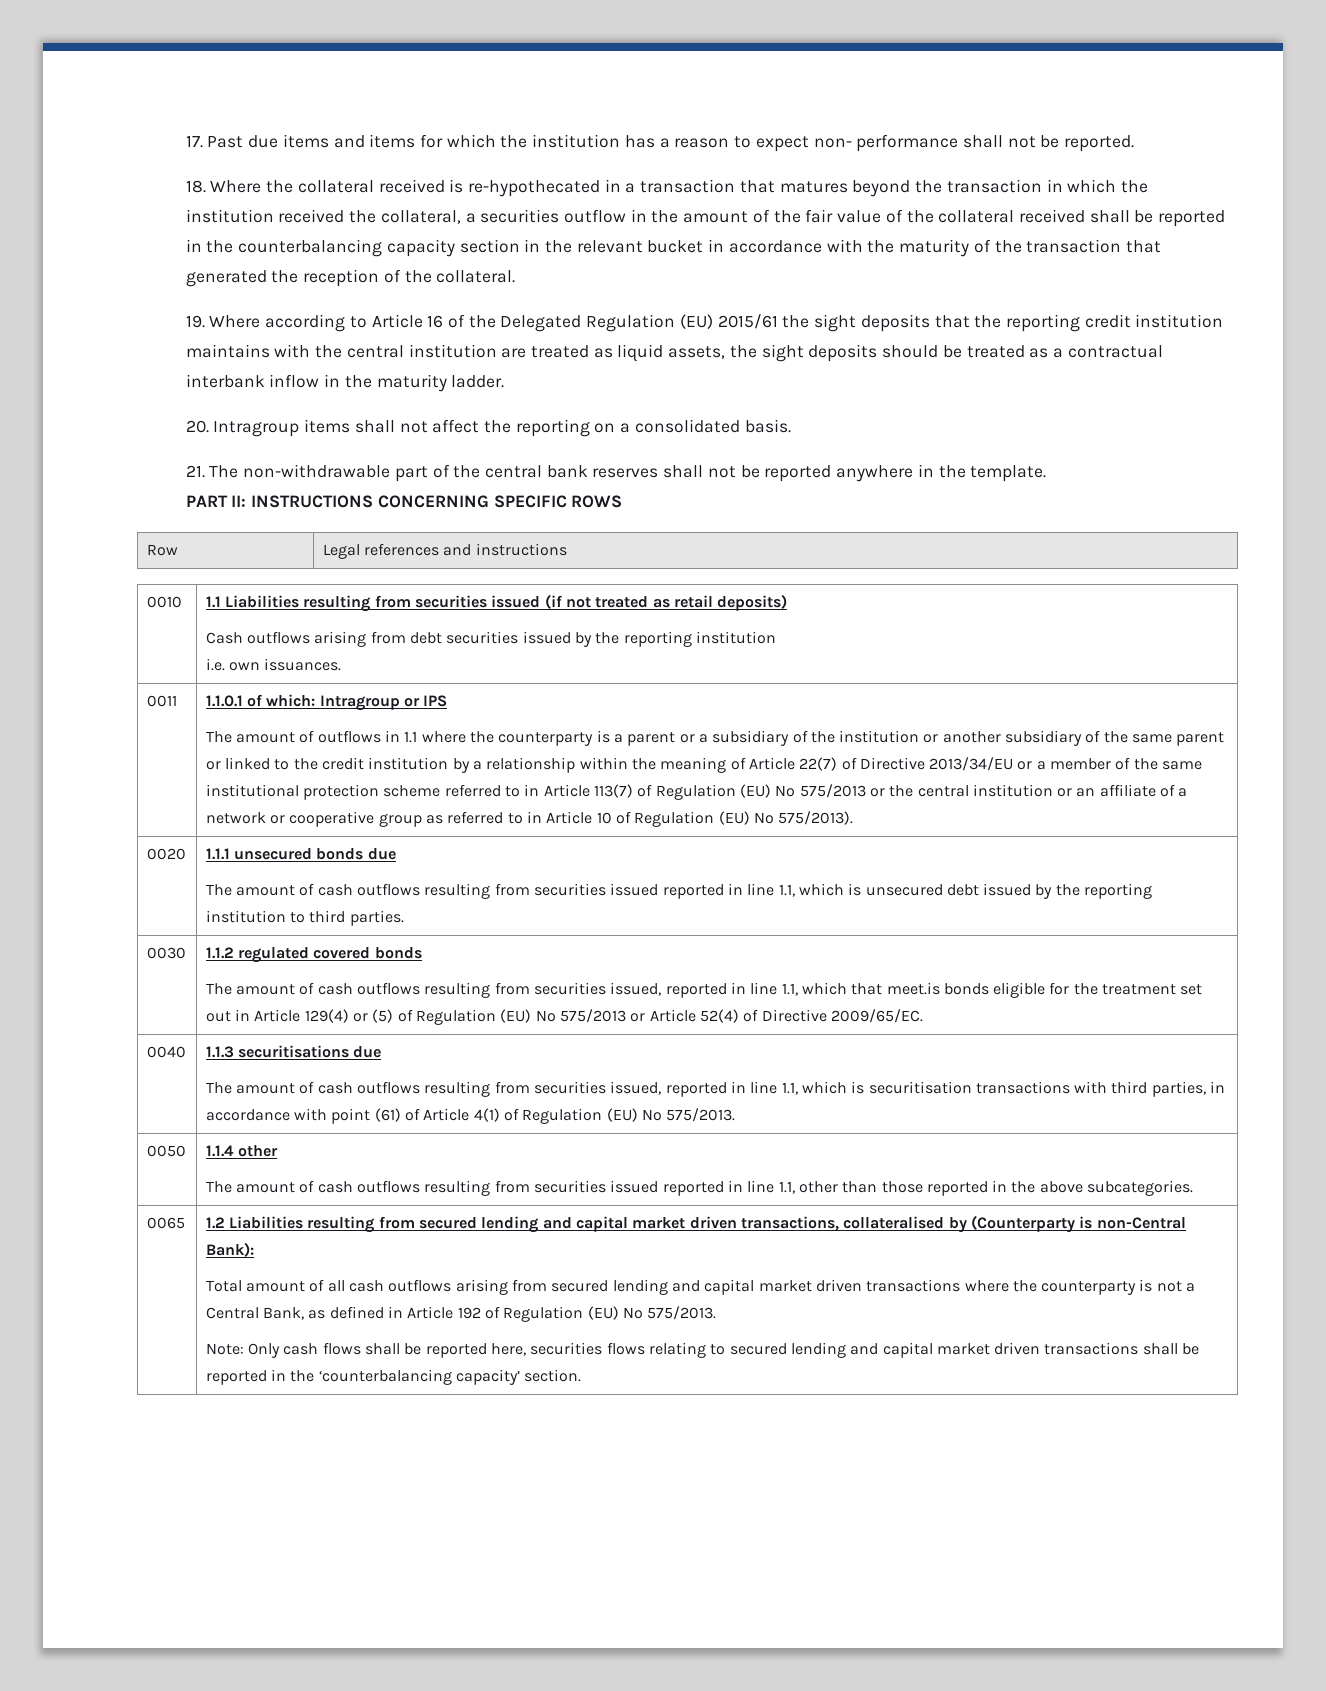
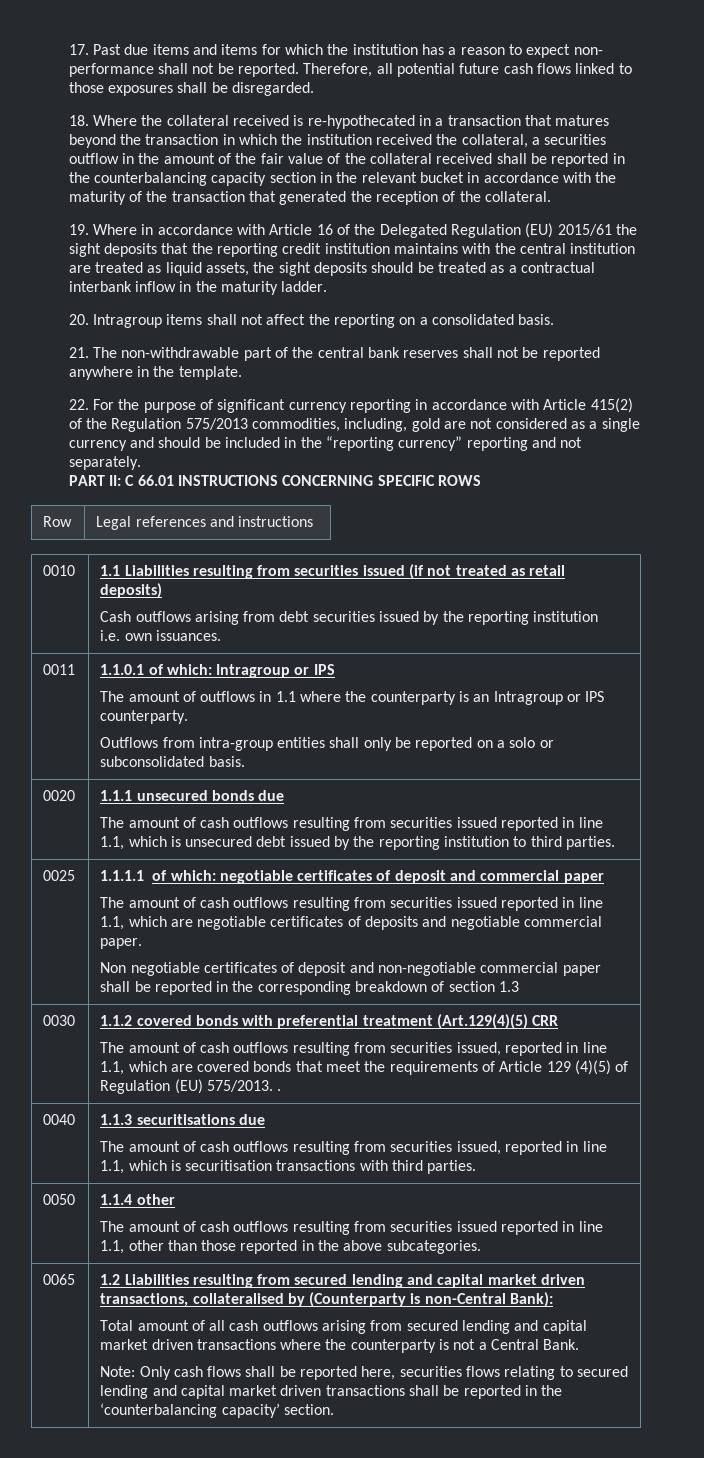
(1135, 143) none -> [303,63,632,77] [68,82,315,96] Therefore, all potential future cash flows linked to those exposures shall be disregarded.
[265,314,367,332] according to -> [141,224,266,235] in accordance with
(1047, 473) none -> [68,398,633,413] [68,418,640,432] [68,436,583,451] [68,456,141,470] // 22. For the purpose of significant currency reporting in accordance with Article 415(2) of the Regulation 575/2013 commodities, including, gold are not considered as a single currency and should be included in the “reporting currency” reporting and not separately.
(247, 501) none -> [125,475,174,486] C 66.01
[613,730,1225,746] [205,757,1203,773] [205,784,1188,800] [205,811,854,827] a parent or a subsidiary of the institution or another subsidiary of the same parent or linked to the credit institution by a relationship within the meaning of Article 22(7) of Directive 2013/34/EU or a member of the same institutional protection scheme referred to in Article 113(7) of Regulation (EU) No 575/2013 or the central institution or an affiliate of a network or cooperative group as referred to in Article 10 of Regulation (EU) No 575/2013). -> [473,691,605,705] [100,710,189,724] [100,737,554,751] [100,756,245,767] an Intragroup or IPS counterparty. // Outflows from intra-group entities shall only be reported on a solo or subconsolidated basis.
(404, 918) none -> [43,870,76,881] [100,870,604,884] [100,897,603,911] [100,916,603,930] [100,938,143,949] [100,962,601,976] [100,981,520,995] // 0025 | 1.1.1.1 of which: negotiable certificates of deposit and commercial paper // The amount of cash outflows resulting from securities issued reported in line 1.1, which are negotiable certificates of deposits and negotiable commercial paper. // Non negotiable certificates of deposit and non-negotiable commercial paper shall be reported in the corresponding breakdown of section 1.3
[238,947,422,963] regulated covered bonds -> [136,1014,559,1029] covered bonds with preferential treatment (Art.129(4)(5) CRR
[851,982,1203,998] [205,1009,923,1025] that meet.is bonds eligible for the treatment set out in Article 129(4) or (5) of Regulation (EU) No 575/2013 or Article 52(4) of Directive 2009/65/EC. -> [170,1060,629,1075] [100,1079,282,1094] are covered bonds that meet the requirements of Article 129 (4)(5) of Regulation (EU) 575/2013. .
[1151,1081,1226,1097] [205,1108,736,1124] parties, in accordance with point (61) of Article 4(1) of Regulation (EU) No 575/2013. -> [427,1160,477,1174] parties.
[263,1306,717,1322] Bank, as defined in Article 192 of Regulation (EU) No 575/2013. -> [543,1339,580,1350] Bank.

